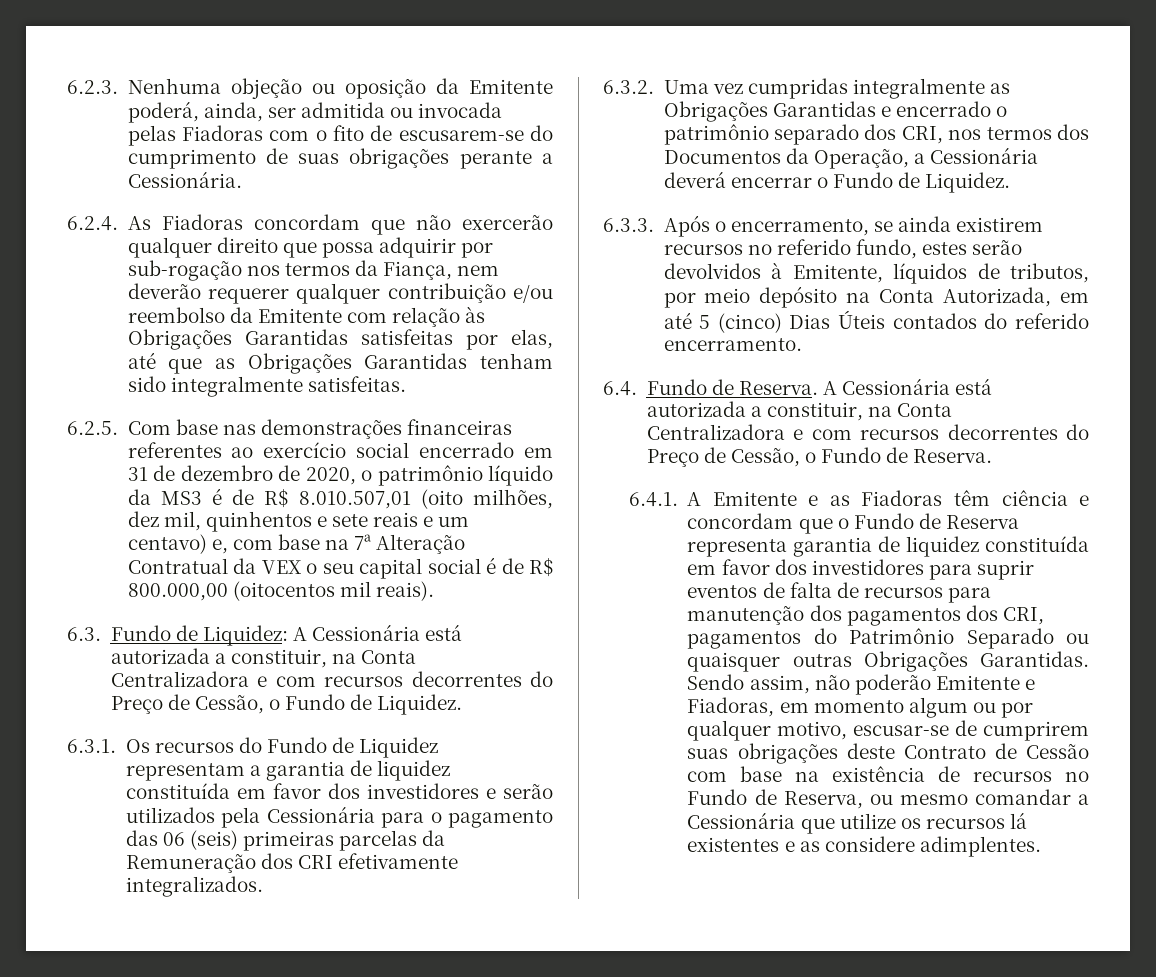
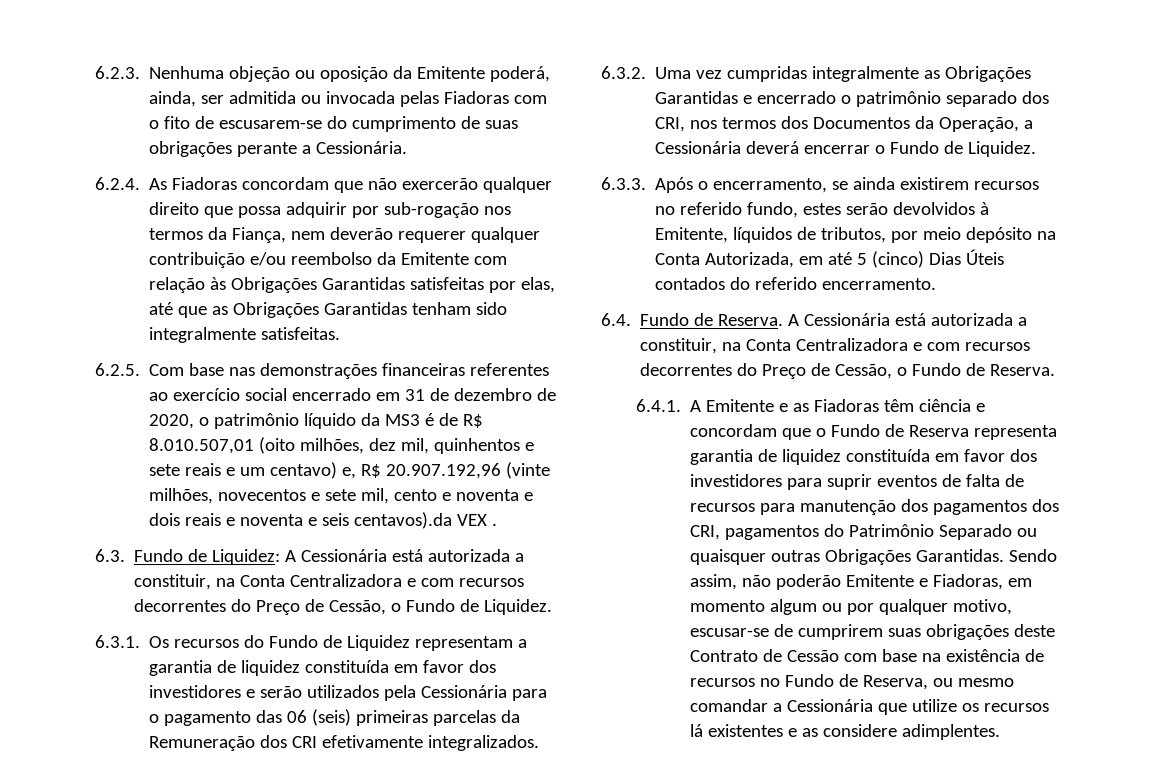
[232,534,466,554] [127,557,553,579] [127,581,434,601] com base na 7ª Alteração Contratual da VEX o seu capital social é de R$ 800.000,00 (oitocentos mil reais). -> [361,462,551,479] [149,488,534,504] [149,512,498,529] R$ 20.907.192,96 (vinte milhões, novecentos e sete mil, cento e noventa e dois reais e noventa e seis centavos).da VEX .

